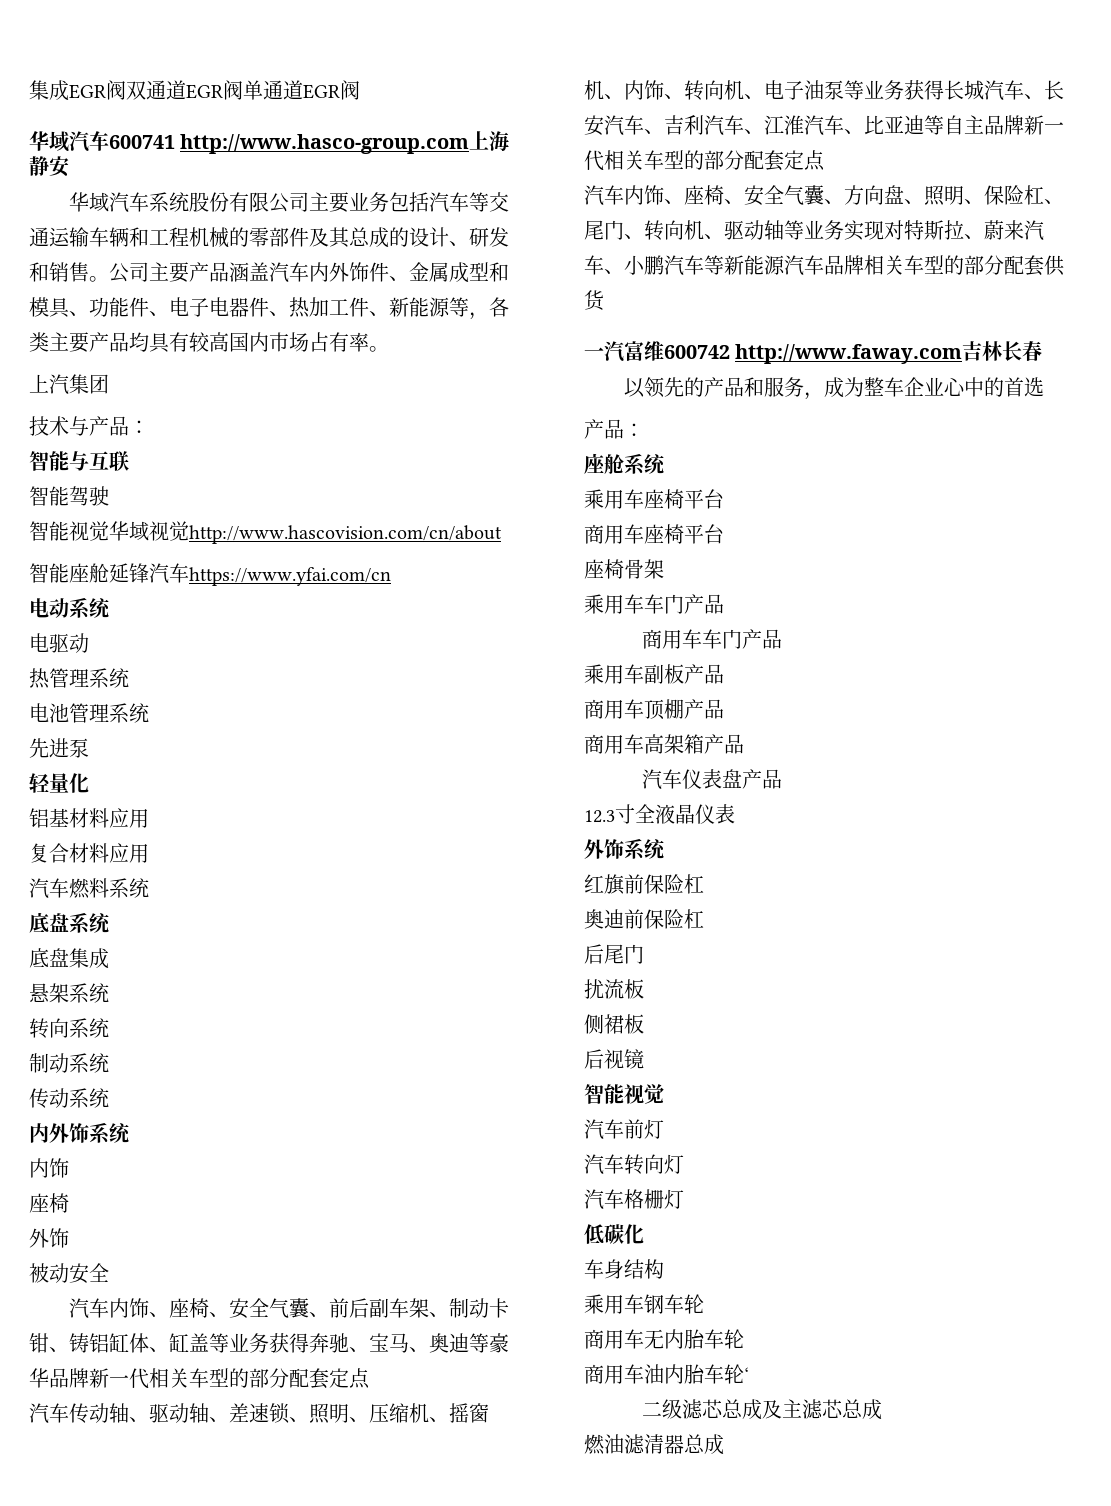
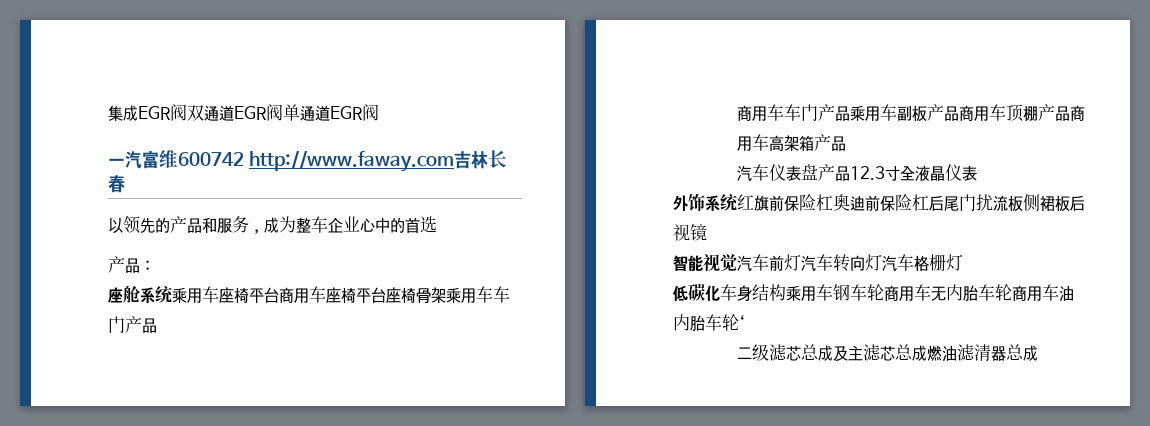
[29,131,510,154] [29,156,69,177] [69,192,510,213] [29,227,509,248] [29,262,509,283] [29,297,509,320] [29,332,389,353] [29,374,109,394] [29,416,149,436] [29,451,129,471] [29,486,109,506] [29,521,502,544] [29,563,391,586] [29,597,110,619] [29,633,89,653] [29,668,129,689] [29,703,149,723] [29,738,89,758] [29,773,89,793] [29,808,149,828] [29,843,149,863] [29,878,149,899] [29,912,110,934] [29,948,109,969] [29,983,109,1003] [29,1018,109,1039] [29,1053,109,1073] [29,1088,109,1108] [29,1122,130,1144] [29,1158,69,1178] [29,1193,69,1213] [29,1228,69,1248] [29,1263,109,1284] [69,1298,510,1319] [29,1333,509,1353] [29,1368,370,1389] [29,1403,489,1424] [584,80,1064,101] [584,115,1064,136] [584,150,825,171] [584,185,1064,206] [584,220,1044,241] [584,255,1065,276] [584,290,606,311] // 华域汽车600741 http://www.hasco-group.com上海静安 // 华域汽车系统股份有限公司主要业务包括汽车等交通运输车辆和工程机械的零部件及其总成的设计、研发和销售。公司主要产品涵盖汽车内外饰件、金属成型和模具、功能件、电子电器件、热加工件、新能源等，各类主要产品均具有较高国内市场占有率。 // 上汽集团 // 技术与产品： // 智能与互联 // 智能驾驶 // 智能视觉华域视觉http://www.hascovision.com/cn/about // 智能座舱延锋汽车https://www.yfai.com/cn // 电动系统 // 电驱动 // 热管理系统 // 电池管理系统 // 先进泵 // 轻量化 // 铝基材料应用 // 复合材料应用 // 汽车燃料系统 // 底盘系统 // 底盘集成 // 悬架系统 // 转向系统 // 制动系统 // 传动系统 // 内外饰系统 // 内饰 // 座椅 // 外饰 // 被动安全 // 汽车内饰、座椅、安全气囊、前后副车架、制动卡钳、铸铝缸体、缸盖等业务获得奔驰、宝马、奥迪等豪华品牌新一代相关车型的部分配套定点 // 汽车传动轴、驱动轴、差速锁、照明、压缩机、摇窗机、内饰、转向机、电子油泵等业务获得长城汽车、长安汽车、吉利汽车、江淮汽车、比亚迪等自主品牌新一代相关车型的部分配套定点 // 汽车内饰、座椅、安全气囊、方向盘、照明、保险杠、尾门、转向机、驱动轴等业务实现对特斯拉、蔚来汽车、小鹏汽车等新能源汽车品牌相关车型的部分配套供货 -> (379, 112) none
(665, 464) // -> (173, 294) none
(724, 499) // -> (279, 295) none
(724, 534) // -> (386, 295) none
(664, 569) // -> (446, 295) none
(782, 639) // -> (850, 113) none
(724, 674) // -> (959, 113) none
(724, 709) // -> (1070, 113) none
(782, 779) // -> (850, 173) none
(665, 849) // -> (738, 202) none
(704, 884) // -> (833, 202) none
(704, 919) // -> (929, 202) none
(644, 954) // -> (976, 202) none
(644, 989) // -> (1023, 203) none
(644, 1024) // -> (1070, 203) none
(664, 1093) // -> (737, 262) none
(664, 1129) // -> (801, 262) none
(684, 1164) // -> (882, 262) none
(644, 1234) // -> (720, 293) none
(664, 1269) // -> (786, 292) none
(704, 1304) // -> (884, 292) none
(744, 1339) // -> (1012, 292) none
(882, 1409) // -> (927, 353) none

